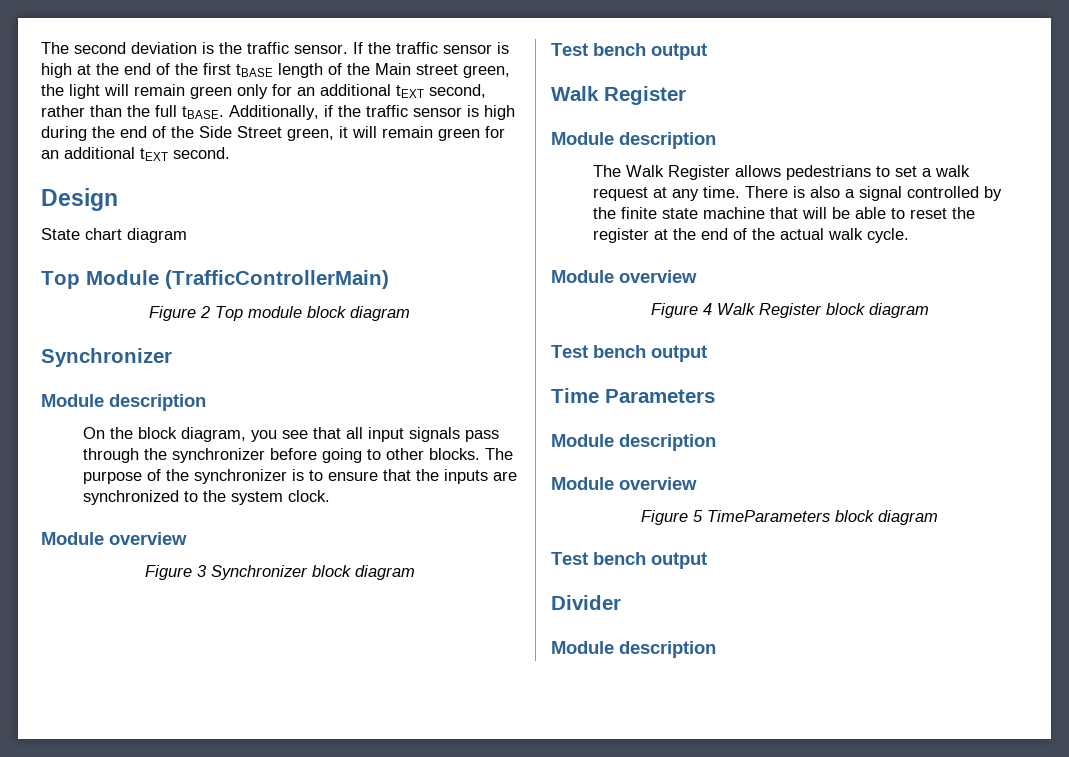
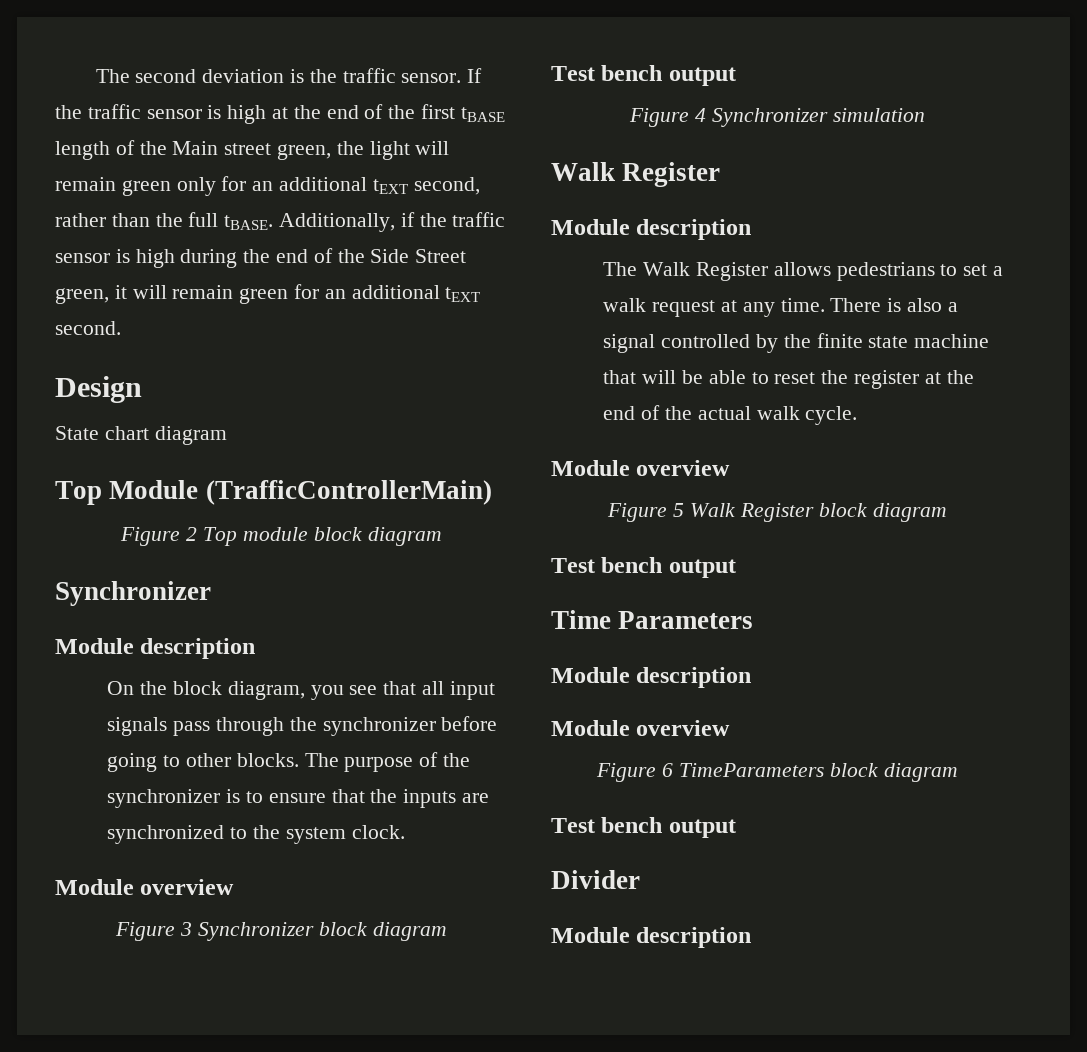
(707, 51) none -> [629,108,925,127] // Figure 4 Synchronizer simulation
[702,303,712,315] 4 -> [673,503,685,517] 5
[693,510,703,522] 5 -> [662,763,674,777] 6

